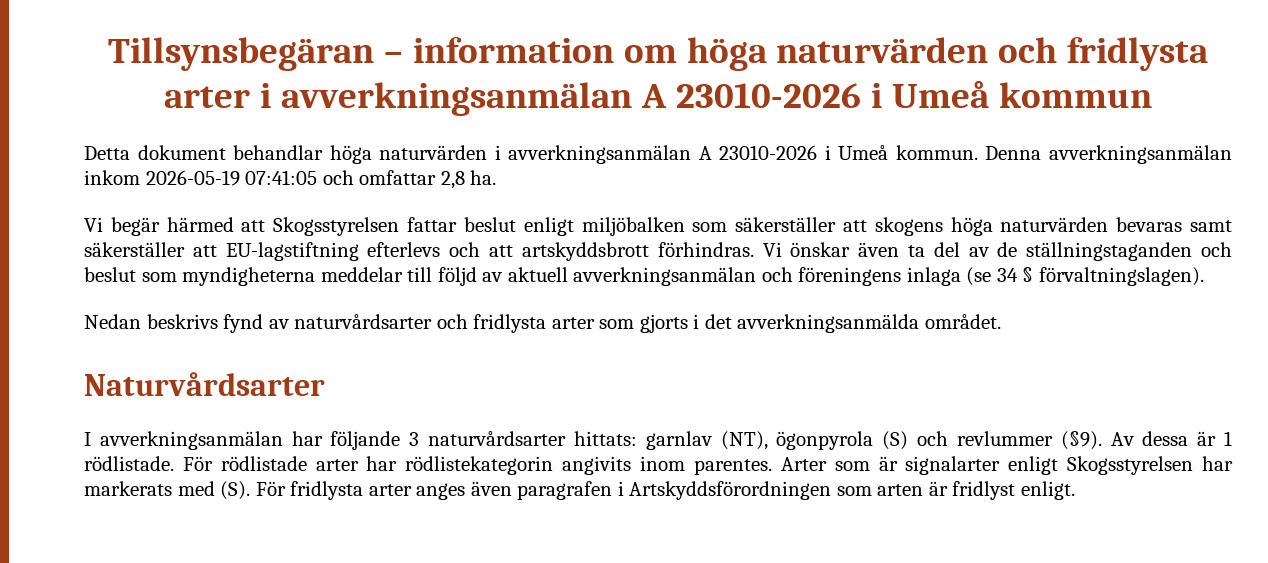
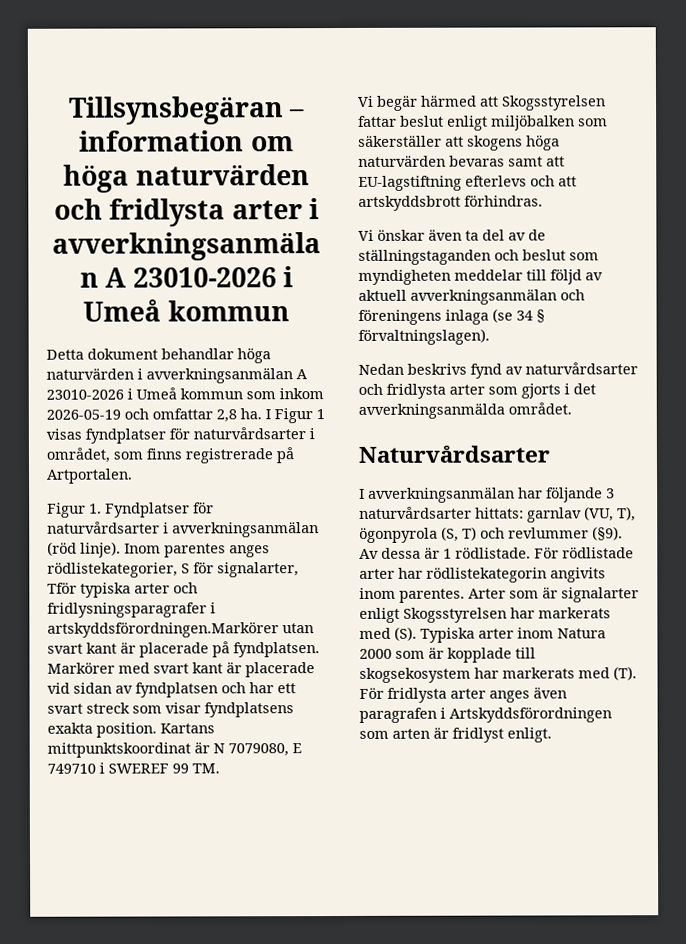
[895,145,1232,164] kommun. Denna avverkningsanmälan -> [180,388,276,400] kommun som
[245,170,318,185] 07:41:05 -> (121, 414) none
(497, 177) none -> [265,408,325,424] [46,427,315,444] [46,447,294,464] [46,468,133,484] [47,502,214,518] [47,521,319,538] [47,541,270,558] [47,562,299,578] [47,582,198,598] [47,602,216,618] [47,622,314,638] [47,641,320,658] [47,662,315,678] [47,682,296,698] [47,702,294,718] [47,722,215,738] [47,742,302,758] [47,762,220,774] I Figur 1 visas fyndplatser för naturvårdsarter i området, som finns registrerade på Artportalen. // Figur 1. Fyndplatser för naturvårdsarter i avverkningsanmälan (röd linje). Inom parentes anges rödlistekategorier, S för signalarter, Tför typiska arter och fridlysningsparagrafer i artskyddsförordningen.Markörer utan svart kant är placerade på fyndplatsen. Markörer med svart kant är placerade vid sidan av fyndplatsen och har ett svart streck som visar fyndplatsens exakta position. Kartans mittpunktskoordinat är N 7079080, E 749710 i SWEREF 99 TM.
[84,242,185,257] säkerställer -> (543, 161) none
(754, 249) none -> (543, 201) //
[182,267,316,286] myndigheterna -> [358,269,451,285] myndigheten
[720,431,909,450] (NT), ögonpyrola (S) -> [584,506,636,522] [359,526,477,543] (VU, T), ögonpyrola (S, T)
(251, 490) none -> [420,627,606,643] [359,647,536,663] [359,666,637,683] Typiska arter inom Natura 2000 som är kopplade till skogsekosystem har markerats med (T).

